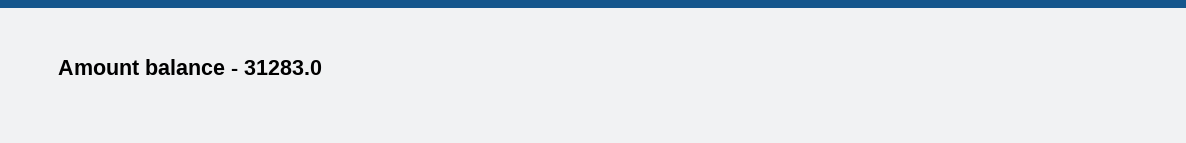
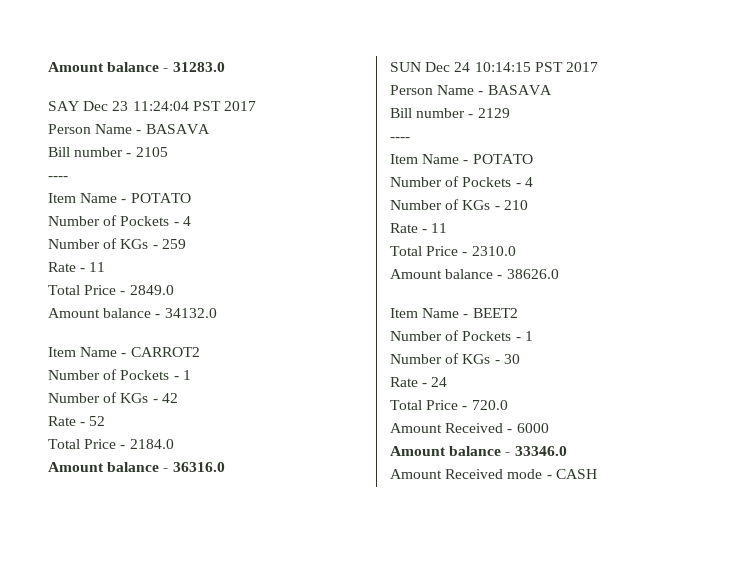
(322, 67) none -> [48,101,256,111] [48,124,210,134] [48,147,168,157] [48,176,68,180] [48,193,191,203] [48,215,191,226] [48,238,186,249] [48,262,106,272] [48,285,174,295] [48,308,217,318] [48,347,200,357] [48,369,191,380] [48,392,178,403] [48,416,106,426] [48,439,174,449] [48,462,225,472] [390,62,598,72] [390,85,552,95] [390,108,510,118] [390,137,410,141] [390,154,533,164] [390,176,533,187] [390,199,528,210] [390,223,448,233] [390,246,516,256] [390,269,559,279] [390,308,518,318] [390,330,533,341] [390,353,520,364] [390,377,448,387] [390,400,508,410] [390,423,549,433] [390,446,567,456] [390,469,597,479] // SAY Dec 23 11:24:04 PST 2017 // Person Name - BASAVA // Bill number - 2105 // ---- // Item Name - POTATO // Number of Pockets - 4 // Number of KGs - 259 // Rate - 11 // Total Price - 2849.0 // Amount balance - 34132.0 // Item Name - CARROT2 // Number of Pockets - 1 // Number of KGs - 42 // Rate - 52 // Total Price - 2184.0 // Amount balance - 36316.0 // SUN Dec 24 10:14:15 PST 2017 // Person Name - BASAVA // Bill number - 2129 // ---- // Item Name - POTATO // Number of Pockets - 4 // Number of KGs - 210 // Rate - 11 // Total Price - 2310.0 // Amount balance - 38626.0 // Item Name - BEET2 // Number of Pockets - 1 // Number of KGs - 30 // Rate - 24 // Total Price - 720.0 // Amount Received - 6000 // Amount balance - 33346.0 // Amount Received mode - CASH

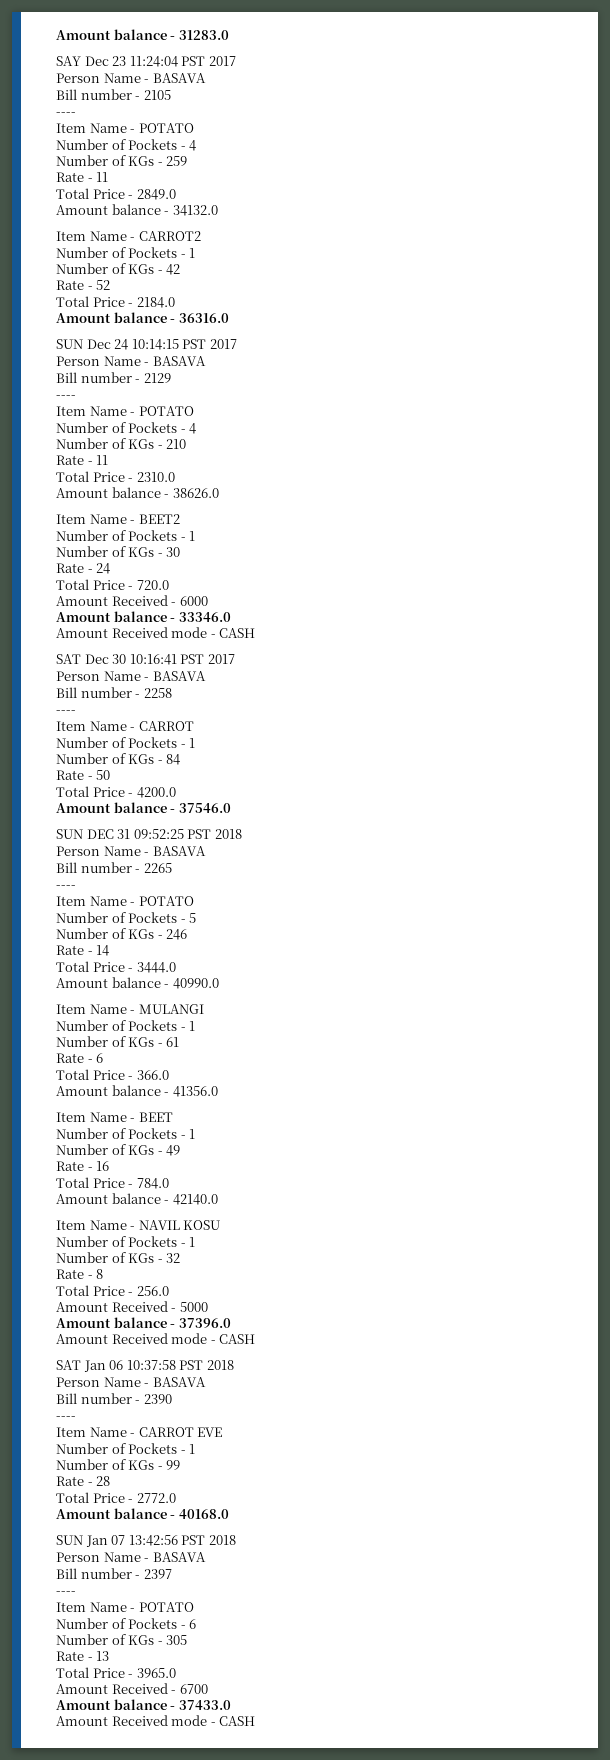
(597, 474) none -> [56,654,235,665] [56,671,206,681] [56,687,172,698] [56,710,76,714] [56,721,194,731] [56,737,196,748] [56,753,181,765] [56,770,111,780] [56,786,176,798] [56,802,231,813] [56,829,242,839] [56,846,206,856] [56,862,172,873] [56,885,76,889] [56,896,194,906] [56,912,197,923] [56,928,188,940] [56,945,110,956] [56,961,176,973] [56,977,219,989] [56,1004,204,1014] [56,1020,196,1031] [56,1036,180,1047] [56,1053,104,1063] [56,1069,169,1080] [56,1085,218,1097] [56,1112,173,1122] [56,1128,196,1139] [56,1144,181,1156] [56,1161,110,1171] [56,1177,169,1189] [56,1193,218,1205] [56,1220,221,1230] [56,1236,196,1247] [56,1252,181,1263] [56,1269,104,1279] [56,1285,169,1296] [56,1301,208,1312] [56,1317,231,1328] [56,1333,256,1344] [56,1360,234,1372] [56,1377,206,1387] [56,1393,172,1404] [56,1416,76,1420] [56,1427,223,1437] [56,1443,196,1454] [56,1459,181,1470] [56,1476,111,1486] [56,1492,176,1503] [56,1508,229,1519] [56,1535,236,1547] [56,1552,206,1562] [56,1568,172,1579] [56,1591,76,1595] [56,1602,194,1612] [56,1618,197,1629] [56,1634,188,1645] [56,1651,110,1661] [56,1667,176,1678] [56,1683,208,1694] [56,1699,231,1710] [56,1715,256,1726] // SAT Dec 30 10:16:41 PST 2017 // Person Name - BASAVA // Bill number - 2258 // ---- // Item Name - CARROT // Number of Pockets - 1 // Number of KGs - 84 // Rate - 50 // Total Price - 4200.0 // Amount balance - 37546.0 // SUN DEC 31 09:52:25 PST 2018 // Person Name - BASAVA // Bill number - 2265 // ---- // Item Name - POTATO // Number of Pockets - 5 // Number of KGs - 246 // Rate - 14 // Total Price - 3444.0 // Amount balance - 40990.0 // Item Name - MULANGI // Number of Pockets - 1 // Number of KGs - 61 // Rate - 6 // Total Price - 366.0 // Amount balance - 41356.0 // Item Name - BEET // Number of Pockets - 1 // Number of KGs - 49 // Rate - 16 // Total Price - 784.0 // Amount balance - 42140.0 // Item Name - NAVIL KOSU // Number of Pockets - 1 // Number of KGs - 32 // Rate - 8 // Total Price - 256.0 // Amount Received - 5000 // Amount balance - 37396.0 // Amount Received mode - CASH // SAT Jan 06 10:37:58 PST 2018 // Person Name - BASAVA // Bill number - 2390 // ---- // Item Name - CARROT EVE // Number of Pockets - 1 // Number of KGs - 99 // Rate - 28 // Total Price - 2772.0 // Amount balance - 40168.0 // SUN Jan 07 13:42:56 PST 2018 // Person Name - BASAVA // Bill number - 2397 // ---- // Item Name - POTATO // Number of Pockets - 6 // Number of KGs - 305 // Rate - 13 // Total Price - 3965.0 // Amount Received - 6700 // Amount balance - 37433.0 // Amount Received mode - CASH

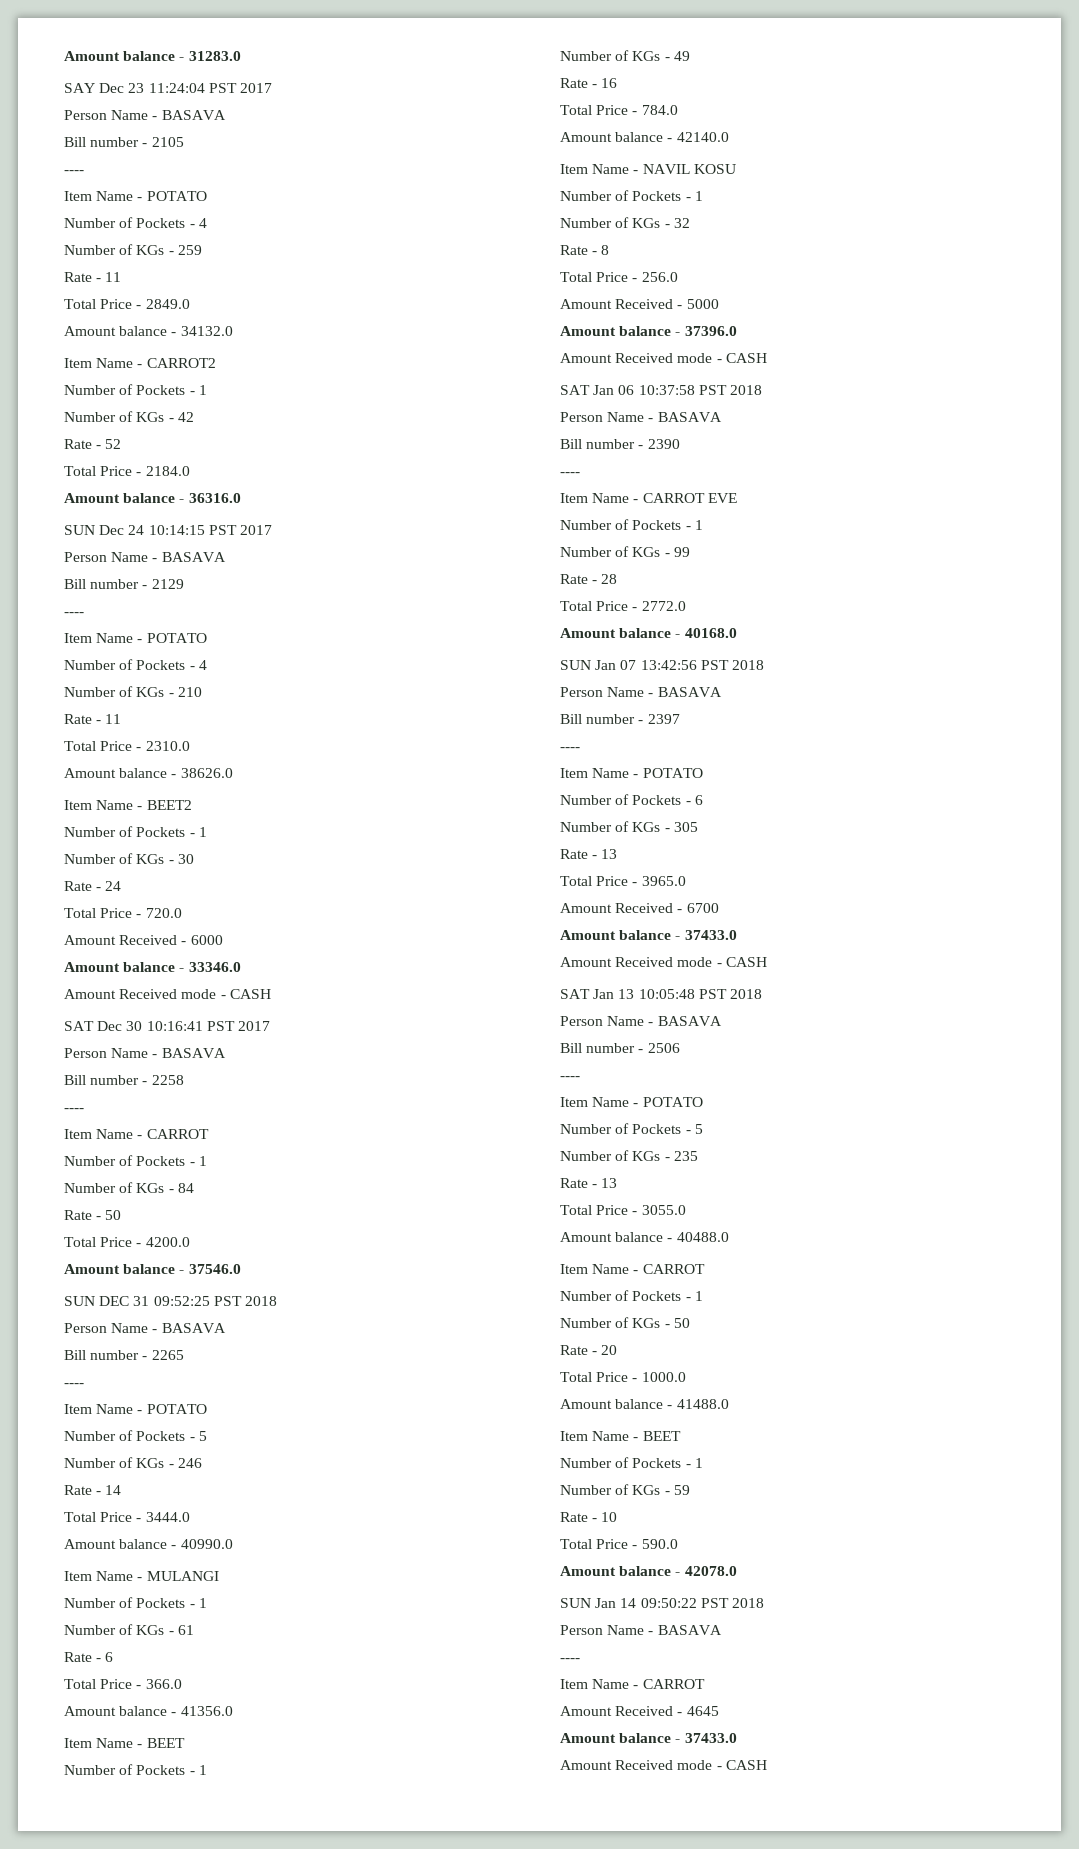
(256, 1721) none -> [560,989,762,999] [560,1016,722,1026] [560,1043,680,1053] [560,1076,580,1080] [560,1097,703,1107] [560,1123,703,1134] [560,1150,698,1161] [560,1178,618,1188] [560,1205,686,1215] [560,1232,729,1242] [560,1264,705,1274] [560,1290,703,1301] [560,1317,690,1328] [560,1345,618,1355] [560,1372,686,1382] [560,1399,729,1409] [560,1431,681,1441] [560,1457,703,1468] [560,1484,690,1495] [560,1512,618,1522] [560,1539,678,1549] [560,1566,737,1576] [560,1598,764,1608] [560,1625,722,1635] [560,1658,580,1662] [560,1679,705,1689] [560,1706,719,1716] [560,1733,737,1743] [560,1760,767,1770] // SAT Jan 13 10:05:48 PST 2018 // Person Name - BASAVA // Bill number - 2506 // ---- // Item Name - POTATO // Number of Pockets - 5 // Number of KGs - 235 // Rate - 13 // Total Price - 3055.0 // Amount balance - 40488.0 // Item Name - CARROT // Number of Pockets - 1 // Number of KGs - 50 // Rate - 20 // Total Price - 1000.0 // Amount balance - 41488.0 // Item Name - BEET // Number of Pockets - 1 // Number of KGs - 59 // Rate - 10 // Total Price - 590.0 // Amount balance - 42078.0 // SUN Jan 14 09:50:22 PST 2018 // Person Name - BASAVA // ---- // Item Name - CARROT // Amount Received - 4645 // Amount balance - 37433.0 // Amount Received mode - CASH

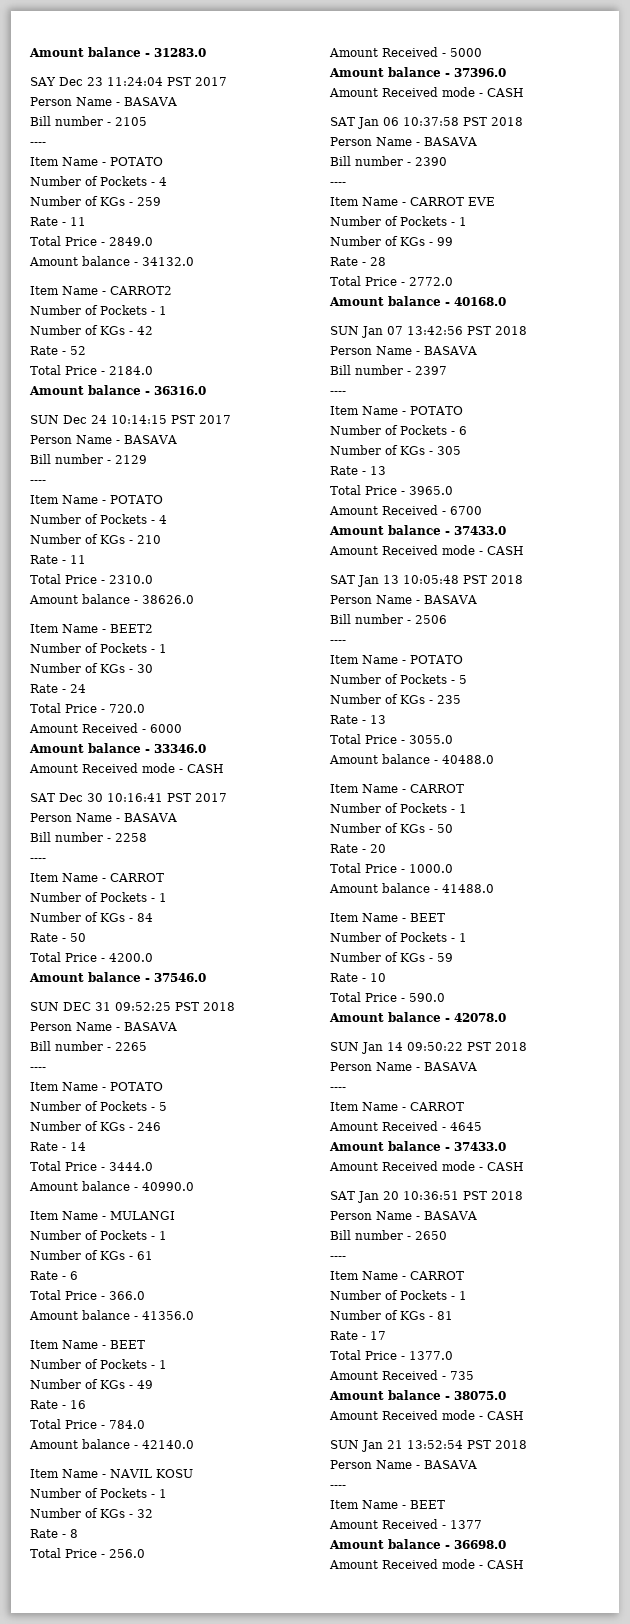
(767, 1765) none -> [330,1191,523,1203] [330,1211,477,1220] [330,1230,447,1240] [330,1256,346,1260] [330,1271,464,1280] [330,1290,467,1300] [330,1310,453,1320] [330,1331,386,1340] [330,1350,453,1360] [329,1370,474,1380] [329,1390,506,1400] [329,1410,523,1420] [330,1440,527,1452] [330,1460,477,1469] [330,1485,346,1489] [330,1500,445,1509] [329,1519,482,1529] [329,1539,506,1549] [329,1559,523,1569] // SAT Jan 20 10:36:51 PST 2018 // Person Name - BASAVA // Bill number - 2650 // ---- // Item Name - CARROT // Number of Pockets - 1 // Number of KGs - 81 // Rate - 17 // Total Price - 1377.0 // Amount Received - 735 // Amount balance - 38075.0 // Amount Received mode - CASH // SUN Jan 21 13:52:54 PST 2018 // Person Name - BASAVA // ---- // Item Name - BEET // Amount Received - 1377 // Amount balance - 36698.0 // Amount Received mode - CASH

